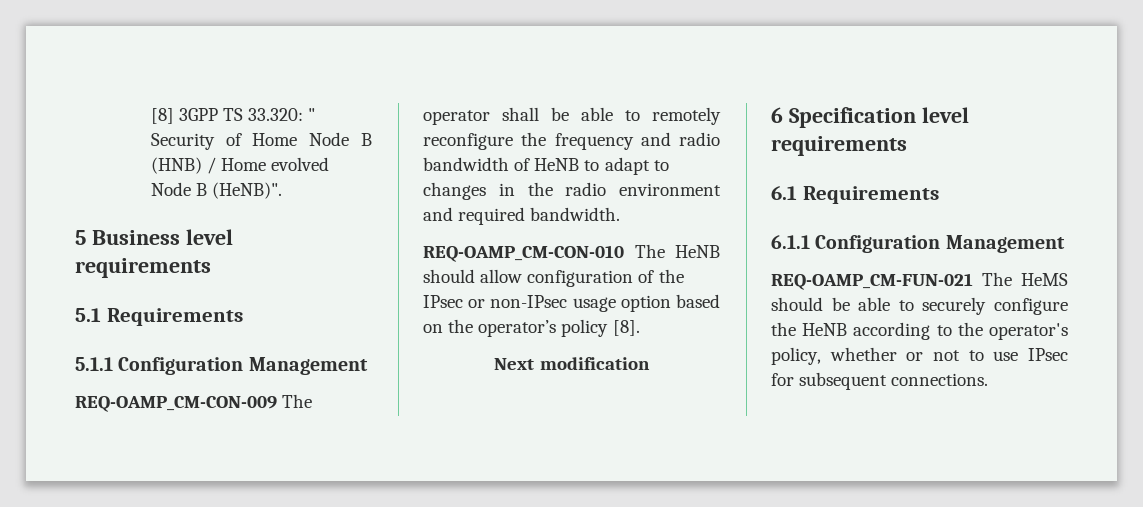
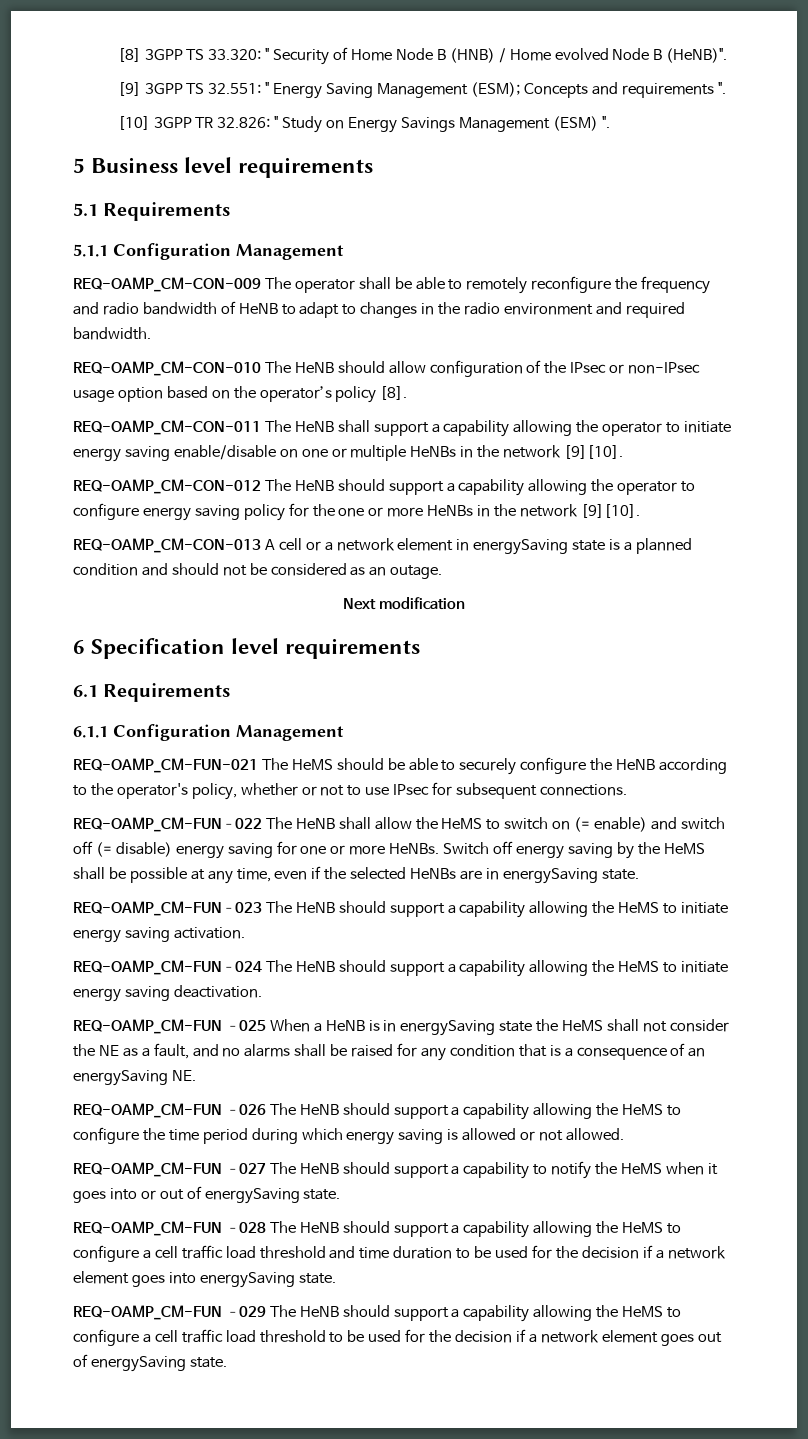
(283, 190) none -> [117,82,726,99] [117,116,610,133] // [9] 3GPP TS 32.551: " Energy Saving Management (ESM); Concepts and requirements ". // [10] 3GPP TR 32.826: " Study on Energy Savings Management (ESM) ".
(640, 328) none -> [73,420,732,437] [73,445,624,462] [73,479,696,496] [73,503,640,521] [73,538,692,555] [73,563,443,579] // REQ-OAMP_CM-CON-011 The HeNB shall support a capability allowing the operator to initiate energy saving enable/disable on one or multiple HeNBs in the network [9][10]. // REQ-OAMP_CM-CON-012 The HeNB should support a capability allowing the operator to configure energy saving policy for the one or more HeNBs in the network [9][10]. // REQ-OAMP_CM-CON-013 A cell or a network element in energySaving state is a planned condition and should not be considered as an outage.
(989, 379) none -> [73,817,725,832] [73,841,705,859] [73,866,639,884] [73,901,729,918] [73,927,245,943] [73,960,729,977] [73,985,262,1002] [73,1019,729,1036] [73,1043,706,1061] [73,1070,196,1086] [73,1103,682,1120] [73,1127,624,1145] [73,1161,718,1179] [73,1186,341,1204] [73,1221,682,1238] [73,1245,726,1262] [73,1271,336,1288] [73,1305,682,1322] [73,1329,722,1346] [73,1354,227,1372] // REQ-OAMP_CM-FUN–022 The HeNB shall allow the HeMS to switch on (= enable) and switch off (= disable) energy saving for one or more HeNBs. Switch off energy saving by the HeMS shall be possible at any time, even if the selected HeNBs are in energySaving state. // REQ-OAMP_CM-FUN–023 The HeNB should support a capability allowing the HeMS to initiate energy saving activation. // REQ-OAMP_CM-FUN–024 The HeNB should support a capability allowing the HeMS to initiate energy saving deactivation. // REQ-OAMP_CM-FUN –025 When a HeNB is in energySaving state the HeMS shall not consider the NE as a fault, and no alarms shall be raised for any condition that is a consequence of an energySaving NE. // REQ-OAMP_CM-FUN –026 The HeNB should support a capability allowing the HeMS to configure the time period during which energy saving is allowed or not allowed. // REQ-OAMP_CM-FUN –027 The HeNB should support a capability to notify the HeMS when it goes into or out of energySaving state. // REQ-OAMP_CM-FUN –028 The HeNB should support a capability allowing the HeMS to configure a cell traffic load threshold and time duration to be used for the decision if a network element goes into energySaving state. // REQ-OAMP_CM-FUN –029 The HeNB should support a capability allowing the HeMS to configure a cell traffic load threshold to be used for the decision if a network element goes out of energySaving state.

